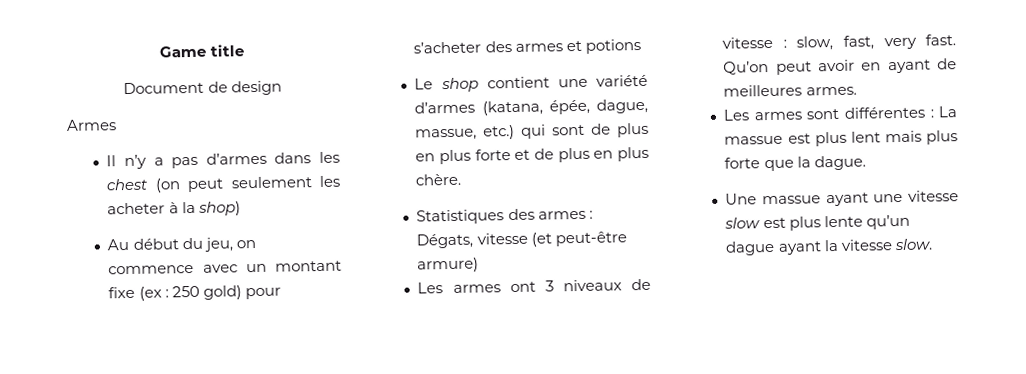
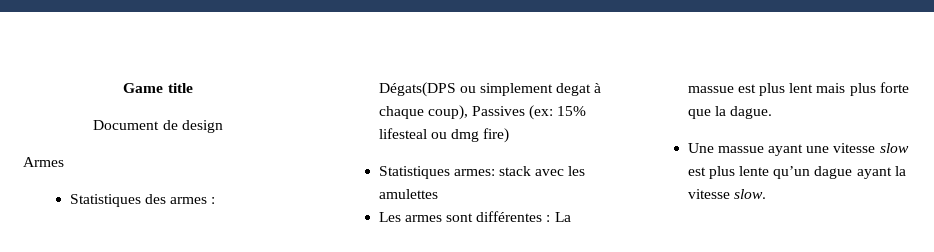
[106,151,340,170] [106,175,340,193] [107,201,241,216] [107,237,256,252] [108,260,342,275] [108,285,281,301] [413,38,641,54] [414,74,648,93] [414,98,648,116] [415,122,649,141] [415,146,649,165] [415,173,462,186] [416,208,593,225] [416,231,627,249] [417,257,480,273] [417,278,651,294] [722,34,956,51] [723,58,957,75] [723,84,857,97] Il n’y a pas d’armes dans les chest (on peut seulement les acheter à la shop) // Au début du jeu, on commence avec un montant fixe (ex : 250 gold) pour s’acheter des armes et potions // Le shop contient une variété d’armes (katana, épée, dague, massue, etc.) qui sont de plus en plus forte et de plus en plus chère. // Statistiques des armes : Dégats, vitesse (et peut-être armure) // Les armes ont 3 niveaux de vitesse : slow, fast, very fast. Qu’on peut avoir en ayant de meilleures armes. -> [69,194,216,207] [378,82,602,97] [378,105,587,120] [378,128,510,143] [378,166,586,179] [378,189,438,199] Statistiques des armes : Dégats(DPS ou simplement degat à chaque coup), Passives (ex: 15% lifesteal ou dmg fire) // Statistiques armes: stack avec les amulettes

